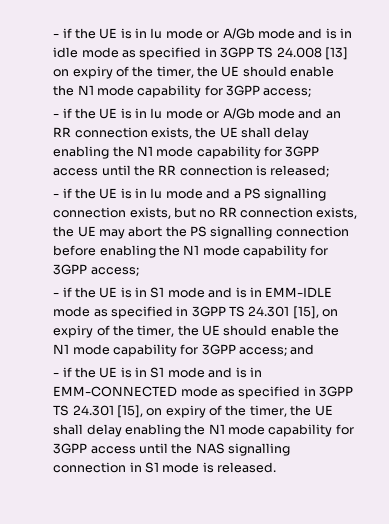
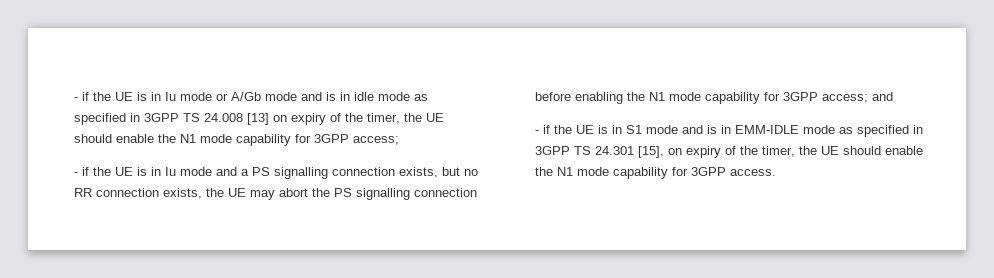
[53,108,341,119] [53,127,310,140] [53,146,320,159] [53,165,330,177] // - if the UE is in Iu mode or A/Gb mode and an RR connection exists, the UE shall delay enabling the N1 mode capability for 3GPP access until the RR connection is released; -> (399, 140) none
(139, 271) none -> [871,92,893,101] and
[239,344,315,356] [53,367,262,378] [53,386,354,399] [53,405,333,418] [53,424,354,437] [53,443,291,456] [53,462,277,473] access; and // - if the UE is in S1 mode and is in EMM-CONNECTED mode as specified in 3GPP TS 24.301 [15], on expiry of the timer, the UE shall delay enabling the N1 mode capability for 3GPP access until the NAS signalling connection in S1 mode is released. -> [729,169,776,176] access.

